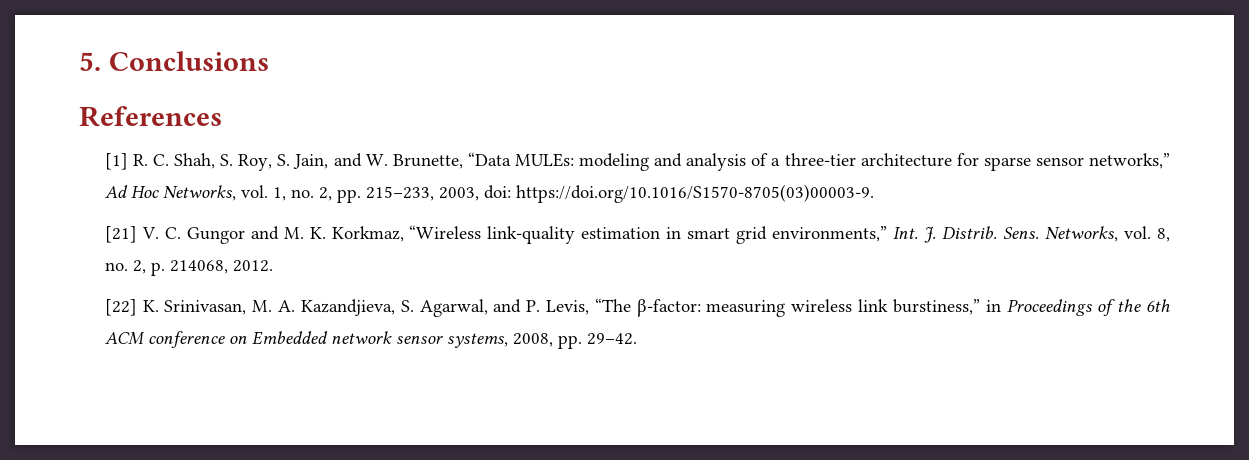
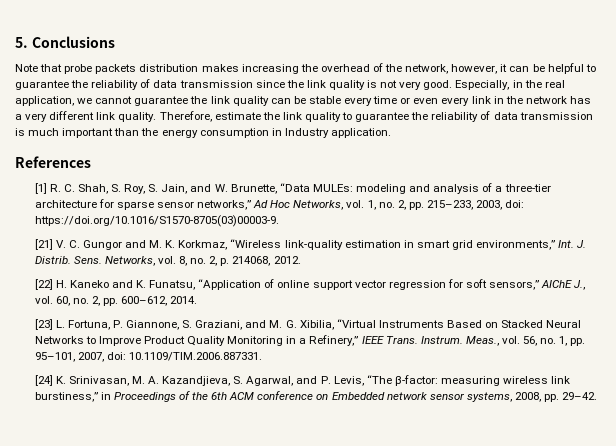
(269, 61) none -> [15,63,596,74] [15,79,565,90] [15,96,591,106] [15,111,593,122] [15,128,391,138] // Note that probe packets distribution makes increasing the overhead of the network, however, it can be helpful to guarantee the reliability of data transmission since the link quality is not very good. Especially, in the real application, we cannot guarantee the link quality can be stable every time or even every link in the network has a very different link quality. Therefore, estimate the link quality to guarantee the reliability of data transmission is much important than the energy consumption in Industry application.
(137, 307) none -> [55,279,586,290] [34,296,198,306] [34,319,582,330] [34,335,586,346] [34,352,262,362] [34,375,53,386] H. Kaneko and K. Funatsu, “Application of online support vector regression for soft sensors,” AIChE J., vol. 60, no. 2, pp. 600–612, 2014. // [23] L. Fortuna, P. Giannone, S. Graziani, and M. G. Xibilia, “Virtual Instruments Based on Stacked Neural Networks to Improve Product Quality Monitoring in a Refinery,” IEEE Trans. Instrum. Meas., vol. 56, no. 1, pp. 95–101, 2007, doi: 10.1109/TIM.2006.887331. // [24]

